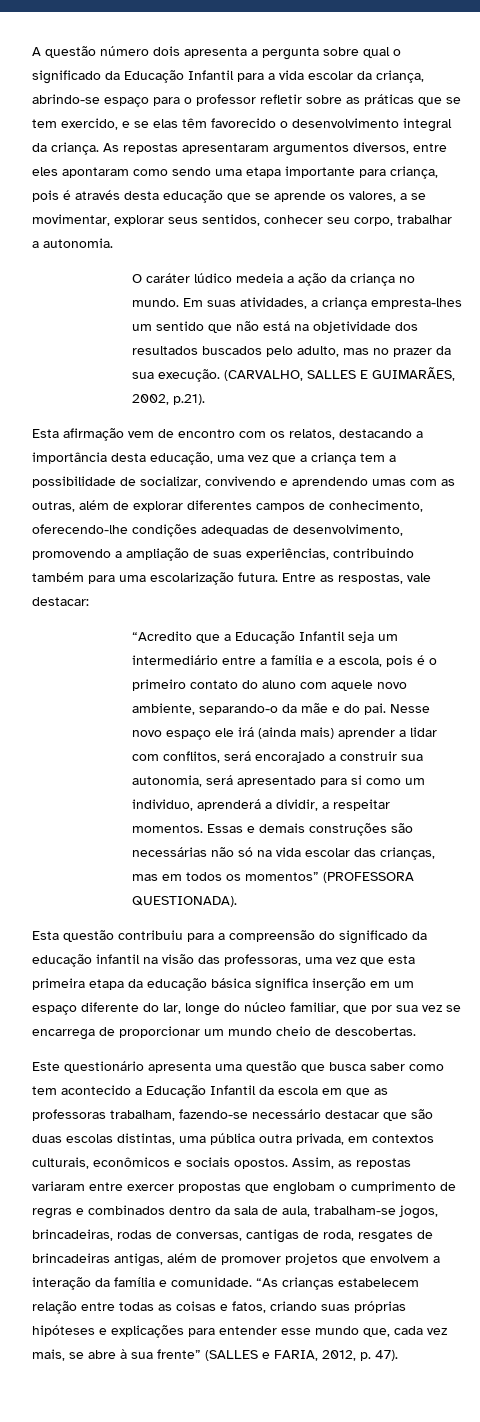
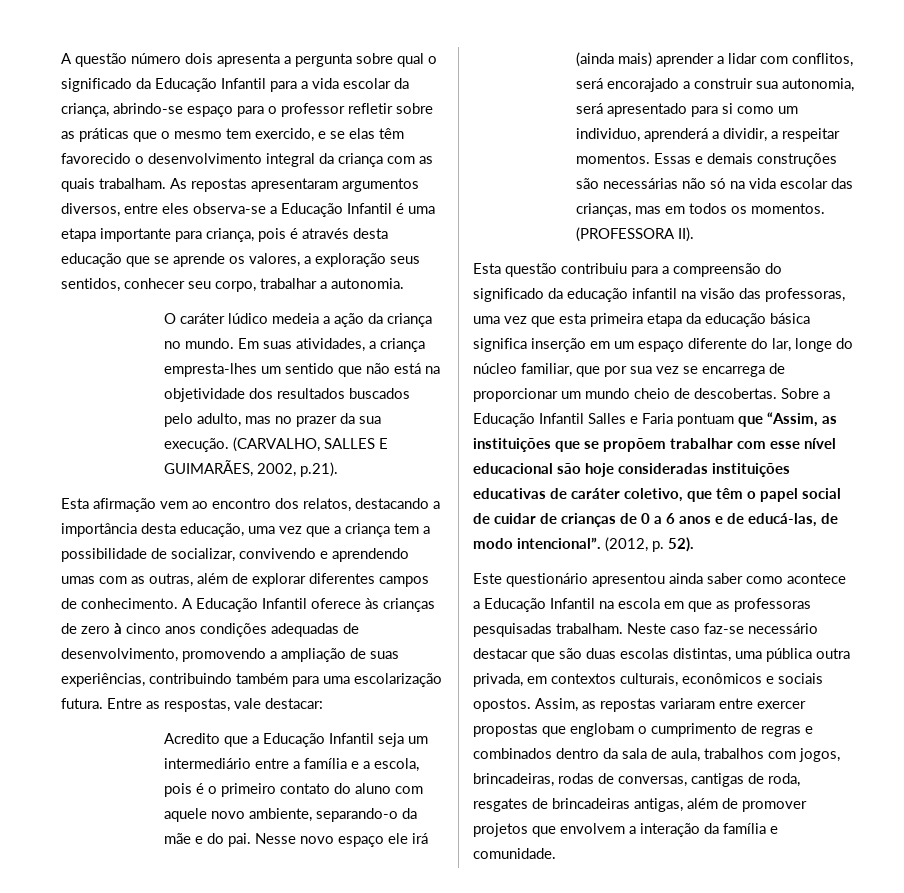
[446,97,461,104] se -> [161,131,222,139] o mesmo
[51,142,99,155] criança. -> [338,153,433,167] [61,178,166,192] criança com as quais trabalham.
[62,167,211,178] apontaram como sendo -> [193,203,404,217] observa-se a Educação Infantil é
[411,193,426,200] [32,214,164,226] se movimentar, explorar -> [315,253,386,267] exploração
[158,429,285,438] de encontro com os -> [192,498,299,509] ao encontro dos
[329,500,423,512] [32,524,128,534] conhecimento, oferecendo-lhe -> [81,598,435,612] [61,623,196,634] conhecimento. A Educação Infantil oferece às crianças de zero à cinco anos
[131,631,192,641] “Acredito -> [163,733,220,744] Acredito
[244,872,414,883] [131,896,237,907] momentos” (PROFESSORA QUESTIONADA). -> [750,203,825,214] [575,227,694,242] momentos. (PROFESSORA II).
[32,1061,444,1073] [32,1085,274,1098] // Este questionário apresenta uma questão que busca saber como tem acontecido a Educação Infantil da -> [781,388,830,399] [473,412,837,427] [473,438,836,452] [473,463,790,477] [473,488,841,502] [473,513,838,527] [473,537,694,552] [473,573,846,587] [473,598,614,612] Sobre a Educação Infantil Salles e Faria pontuam que “Assim, as instituições que se propõem trabalhar com esse nível educacional são hoje consideradas instituições educativas de caráter coletivo, que têm o papel social de cuidar de crianças de 0 a 6 anos e de educá-las, de modo intencional”. (2012, p. 52). // Este questionário apresentou ainda saber como acontece a Educação Infantil na
[110,1109,248,1121] trabalham, fazendo-se -> [473,623,744,637] pesquisadas trabalham. Neste caso faz-se
[314,1206,396,1215] trabalham-se -> [704,748,796,759] trabalhos com
[256,1277,419,1290] [32,1301,406,1314] [32,1325,448,1338] [32,1349,398,1361] “As crianças estabelecem relação entre todas as coisas e fatos, criando suas próprias hipóteses e explicações para entender esse mundo que, cada vez mais, se abre à sua frente” (SALLES e FARIA, 2012, p. 47). -> (556, 853) none

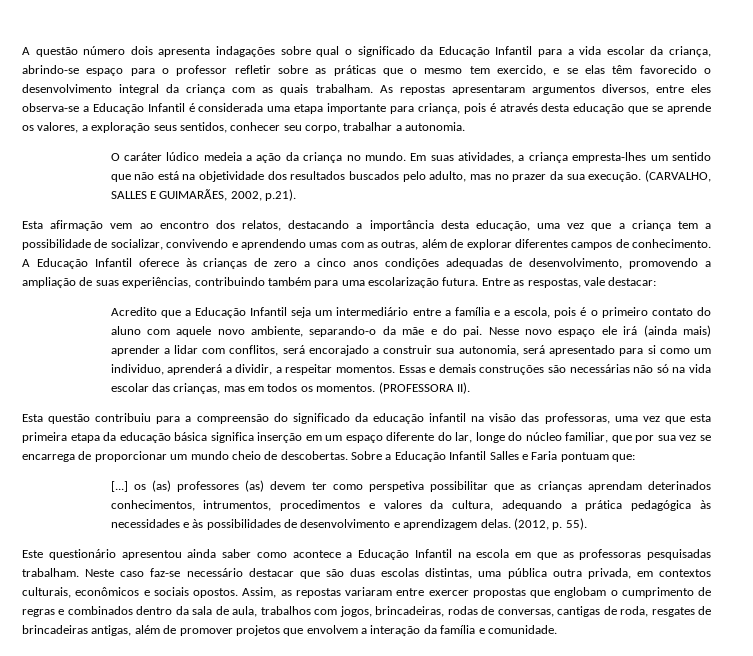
[284,53,352,67] a pergunta -> [216,46,276,57] indagações
(404, 208) none -> [198,103,264,112] considerada
[114,623,122,634] à -> [304,261,310,267] a
[738,412,837,427] [473,438,836,452] [473,463,790,477] [473,488,841,502] [473,513,838,527] [473,537,601,549] que “Assim, as instituições que se propõem trabalhar com esse nível educacional são hoje consideradas instituições educativas de caráter coletivo, que têm o papel social de cuidar de crianças de 0 a 6 anos e de educá-las, de modo intencional”. -> [612,454,635,462] [110,480,712,492] [110,500,711,511] [110,519,511,530] que: // [...] os (as) professores (as) devem ter como perspetiva possibilitar que as crianças aprendam deterinados conhecimentos, intrumentos, procedimentos e valores da cultura, adequando a prática pedagógica às necessidades e às possibilidades de desenvolvimento e aprendizagem delas.
[668,537,694,552] 52). -> [565,518,587,530] 55).

